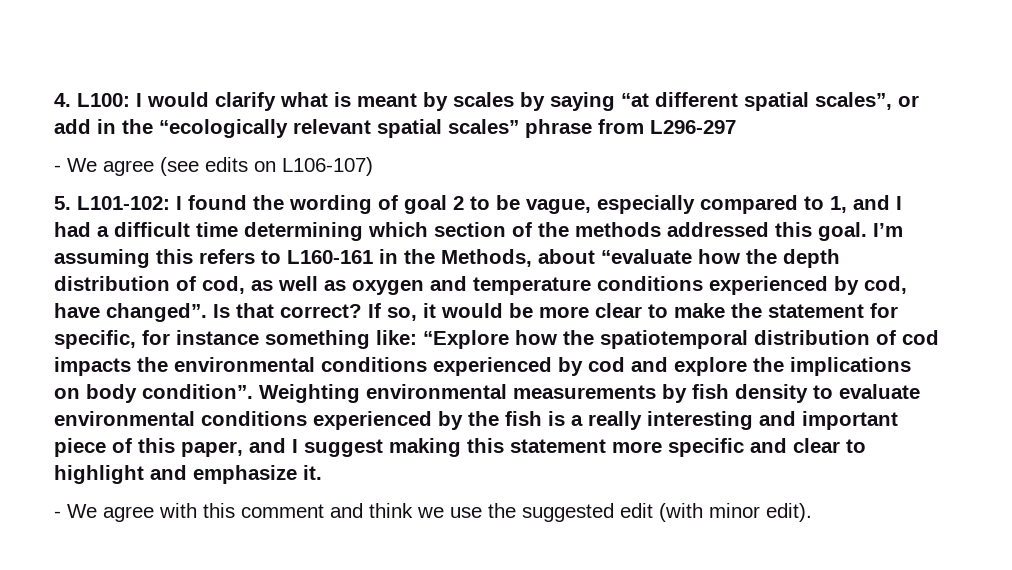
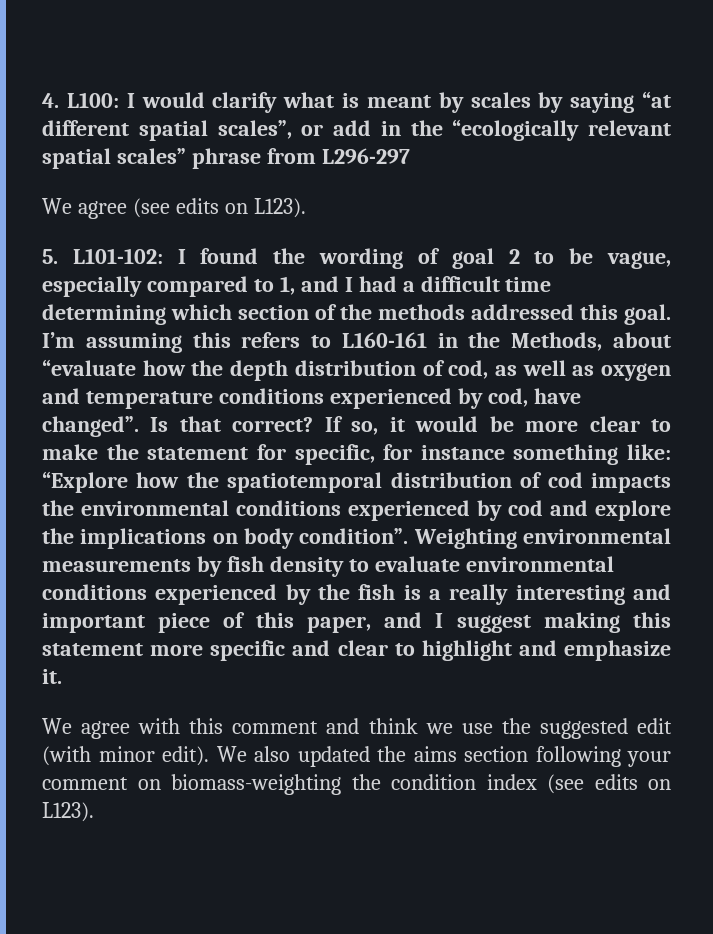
[54,165,61,172] - -> (410, 156) none
[282,157,373,176] L106-107) -> [253,198,306,218] L123).
[54,511,61,518] - -> (62, 676) none
(812, 512) none -> [216,746,671,767] [42,774,671,795] [42,802,94,822] We also updated the aims section following your comment on biomass-weighting the condition index (see edits on L123).

